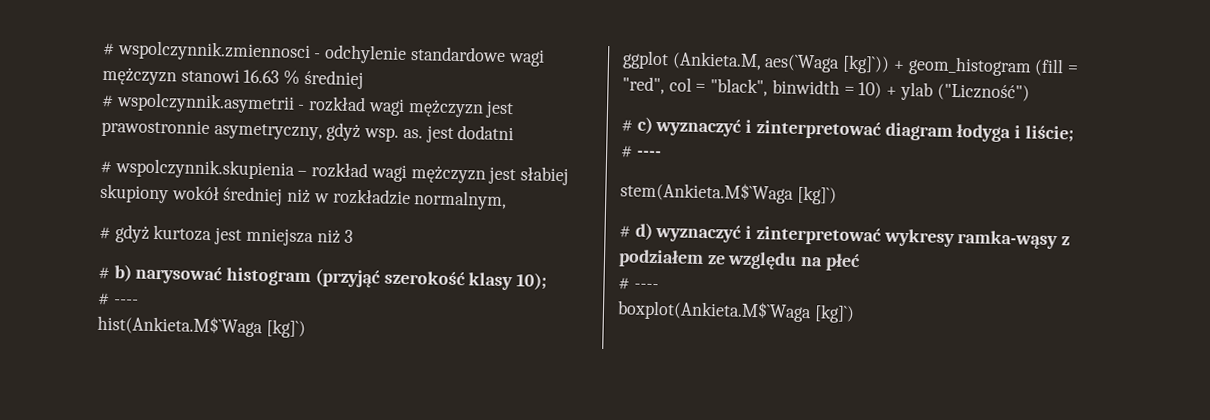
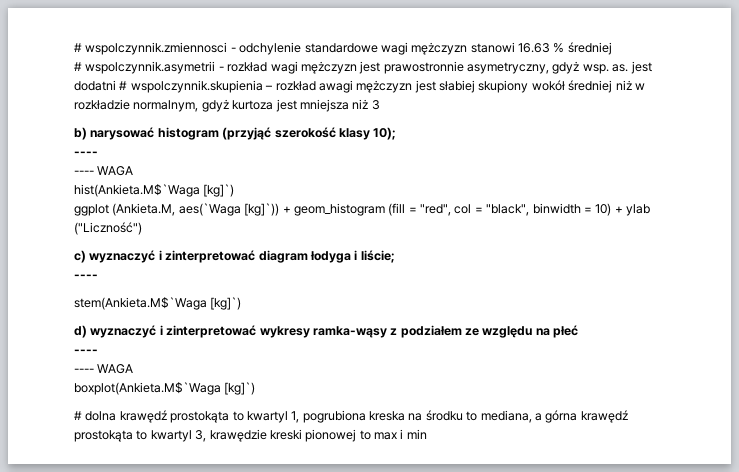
(515, 133) // -> (116, 85) none
[370,164,407,183] wagi -> [318,80,353,93] awagi
[99,226,111,240] // # -> (199, 106) none
[98,266,110,280] # -> (380, 105) none
[97,292,139,306] # ---- -> [74,151,98,156] [74,166,134,176] ---- // ---- WAGA
[621,119,633,132] # -> (142, 228) none
[621,145,633,158] # -> (395, 256) none
[619,225,631,238] # -> (242, 303) none
[618,277,659,290] # ---- -> [74,349,98,354] [74,364,134,374] ---- // ---- WAGA
(855, 314) none -> [74,410,628,423] [74,429,427,442] // # dolna krawędź prostokąta to kwartyl 1, pogrubiona kreska na środku to mediana, a górna krawędź prostokąta to kwartyl 3, krawędzie kreski pionowej to max i min

